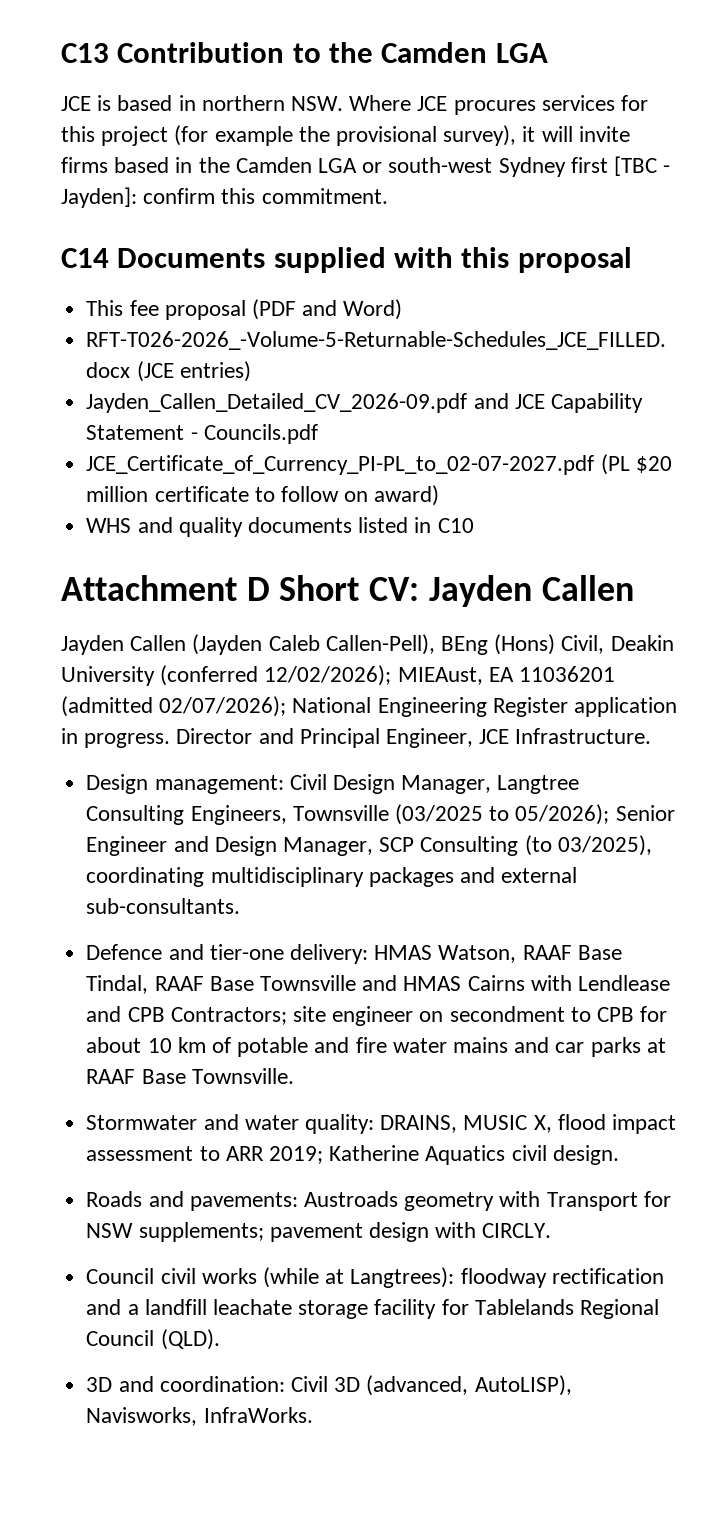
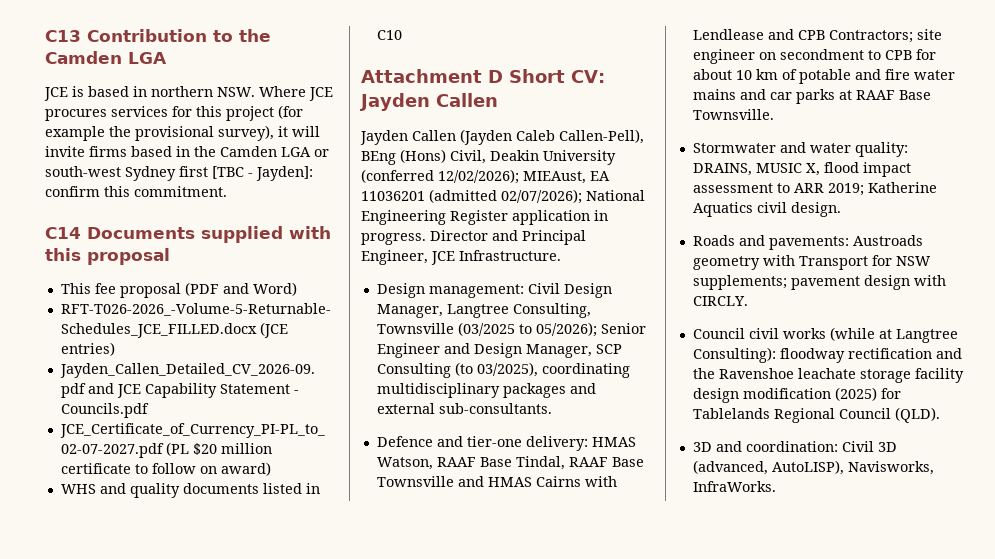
[86,805,287,825] Consulting Engineers, -> [512,303,591,318] Consulting,
[350,1267,455,1288] Langtrees): -> [895,329,958,343] [692,347,776,363] Langtree Consulting):
[127,1299,207,1315] a landfill -> [692,368,794,379] the Ravenshoe
(437, 1309) none -> [692,387,877,403] design modification (2025)

